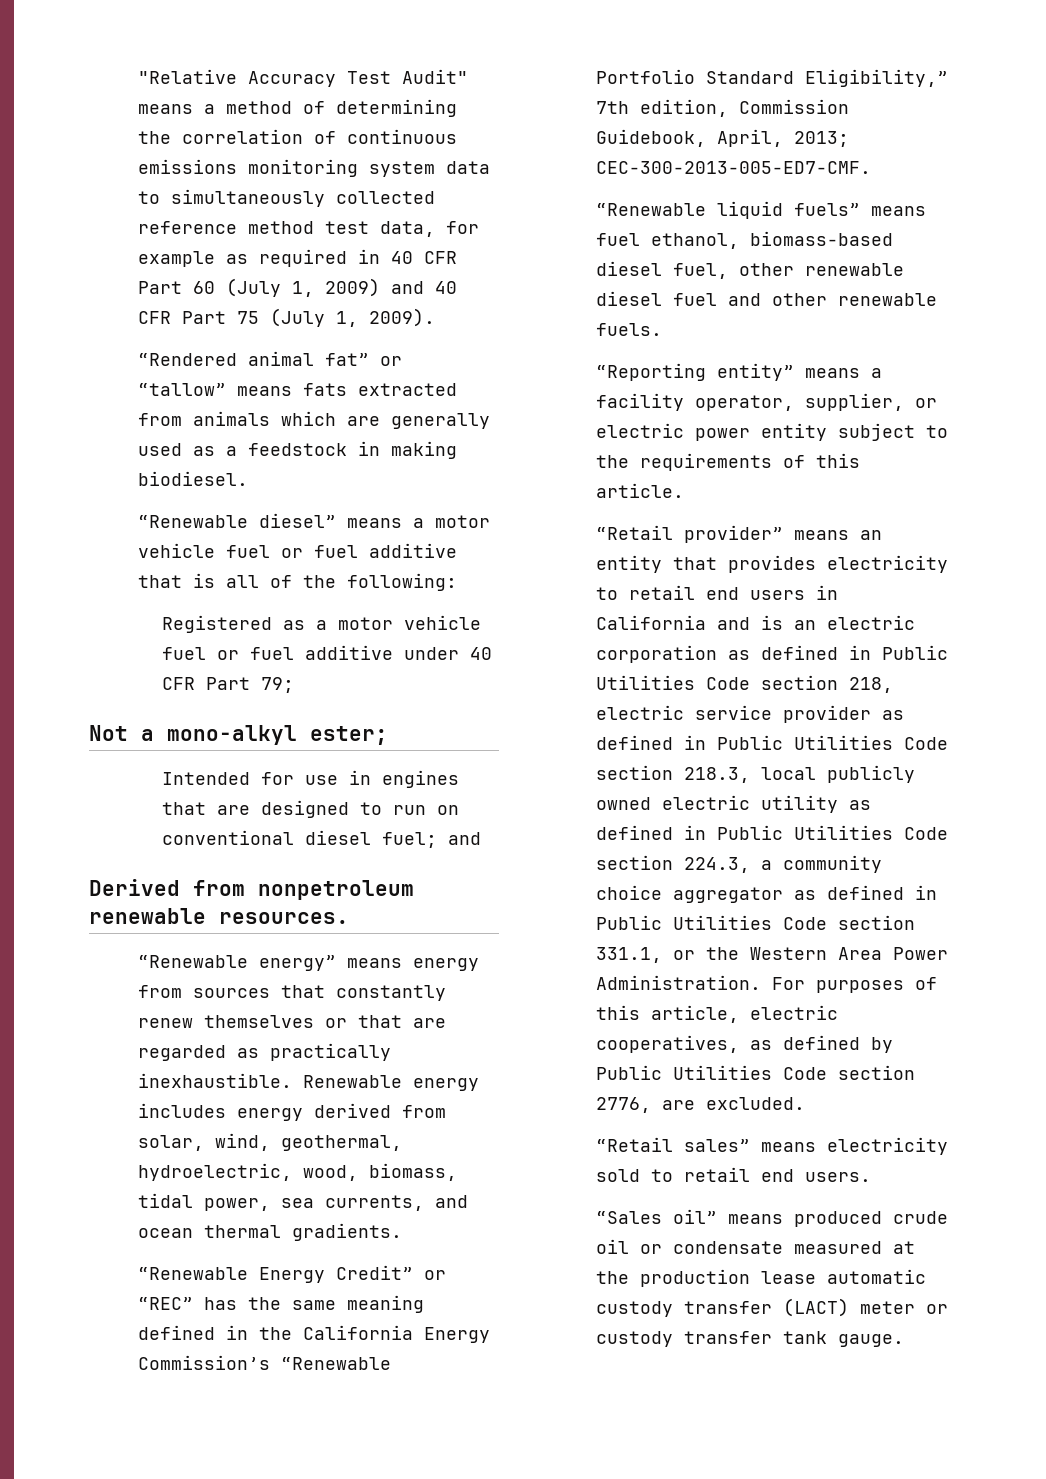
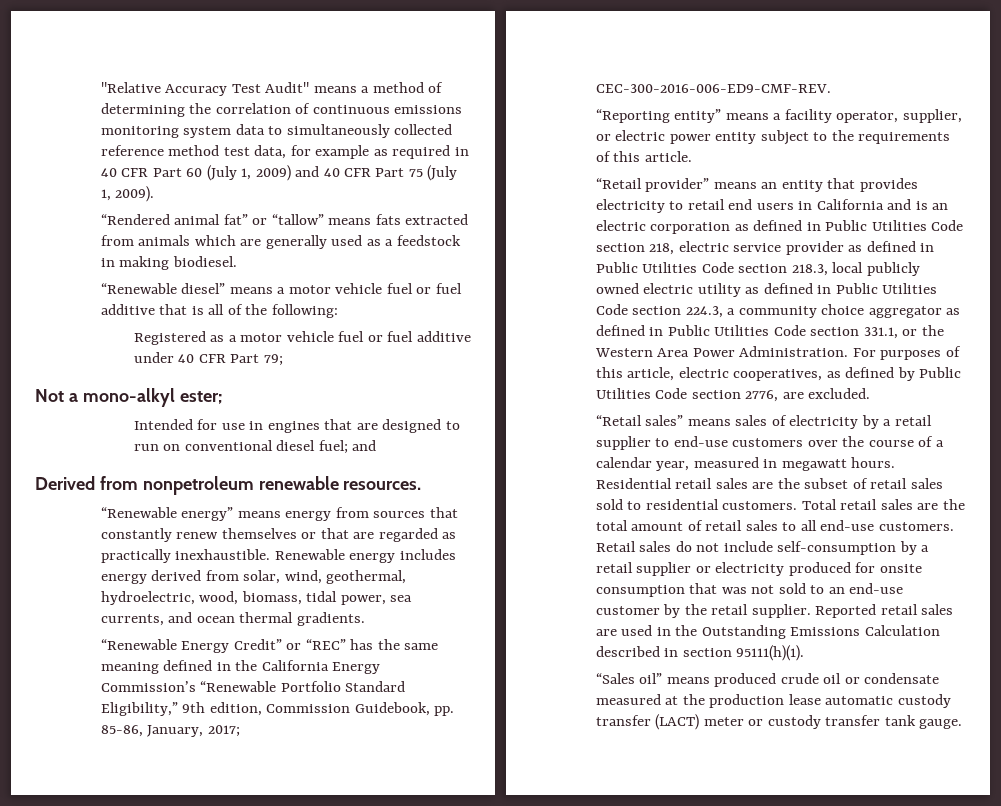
[595,101,629,114] 7th -> [182,702,206,713] 9th
[716,129,849,147] [595,161,871,174] [595,201,926,219] [595,231,893,249] [595,261,904,279] [595,291,937,306] [595,323,662,336] April, 2013; CEC-300‐2013‐005‐ED7‐CMF. // “Renewable liquid fuels” means fuel ethanol, biomass-based diesel fuel, other renewable diesel fuel and other renewable fuels. -> [434,706,455,716] [100,725,240,737] [595,84,831,93] pp. 85-86, January, 2017; CEC-300-2016-006-ED9-CMF-REV.
[826,1137,948,1155] [595,1167,871,1182] electricity sold to retail end users. -> [735,415,932,429] [595,436,944,450] [595,457,896,471] [595,478,943,489] [595,499,965,510] [595,520,954,531] [595,541,930,555] [595,562,922,576] [595,583,904,597] [595,604,954,618] [595,625,940,639] [595,645,805,661] sales of electricity by a retail supplier to end-use customers over the course of a calendar year, measured in megawatt hours. Residential retail sales are the subset of retail sales sold to residential customers. Total retail sales are the total amount of retail sales to all end-use customers. Retail sales do not include self-consumption by a retail supplier or electricity produced for onsite consumption that was not sold to an end-use customer by the retail supplier. Reported retail sales are used in the Outstanding Emissions Calculation described in section 95111(h)(1).

